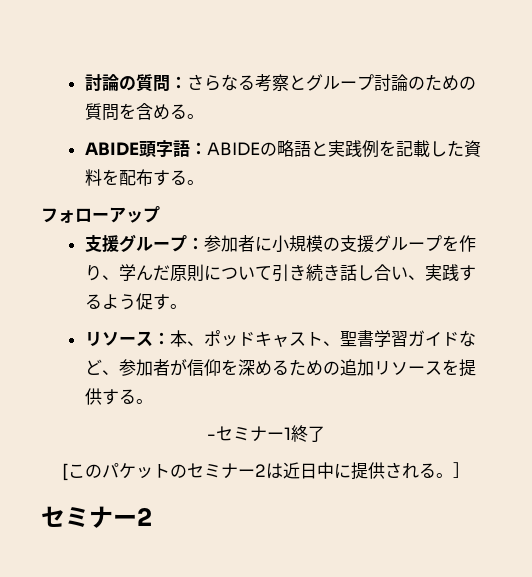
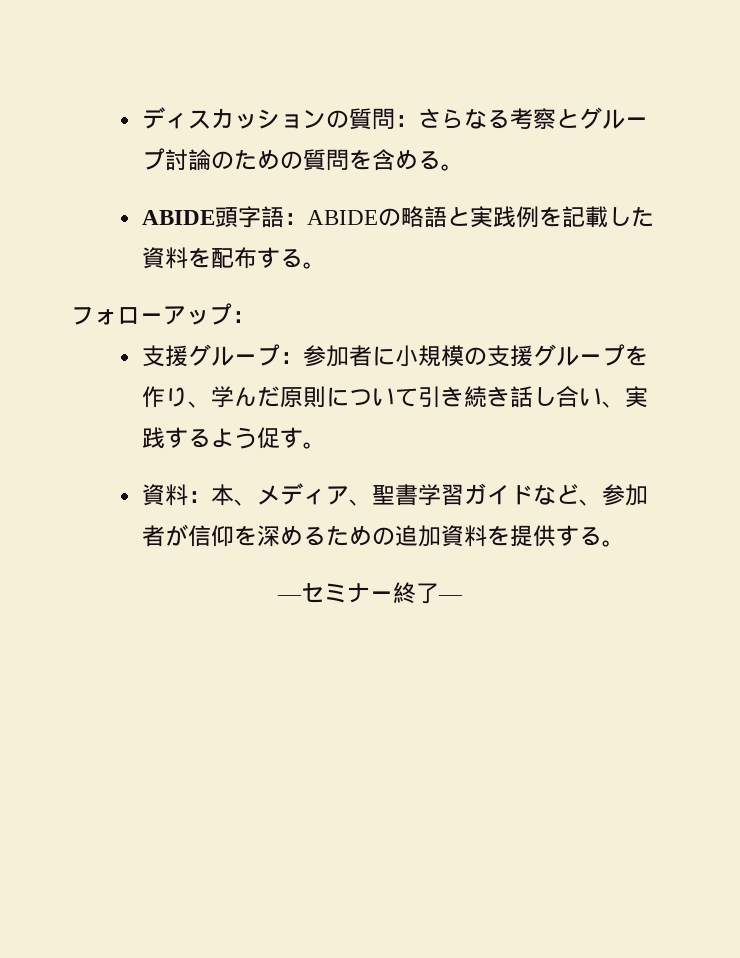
[84,74,119,91] 討論 -> [141,107,326,129] ディスカッション
(160, 214) none -> [232,311,255,323] ：
[84,330,323,347] リソース：本、ポッドキャスト -> [141,483,349,506] 資料：本、メディア
[373,361,442,375] リソース -> [440,525,487,547] 資料
[207,426,291,442] -セミナー1 -> [277,583,393,603] ―セミナー
[62,462,470,481] [41,506,152,528] // [このパケットのセミナー2は近日中に提供される。］ // セミナー2 -> [438,595,463,601] ―

